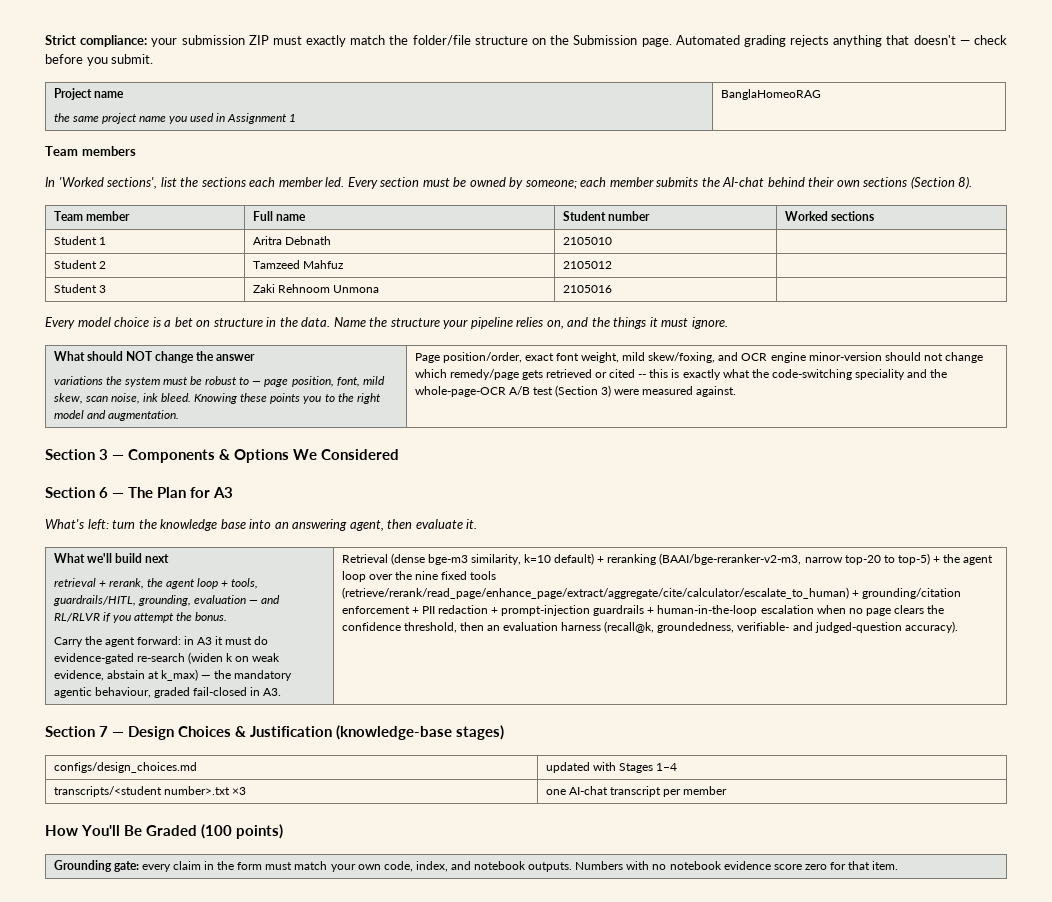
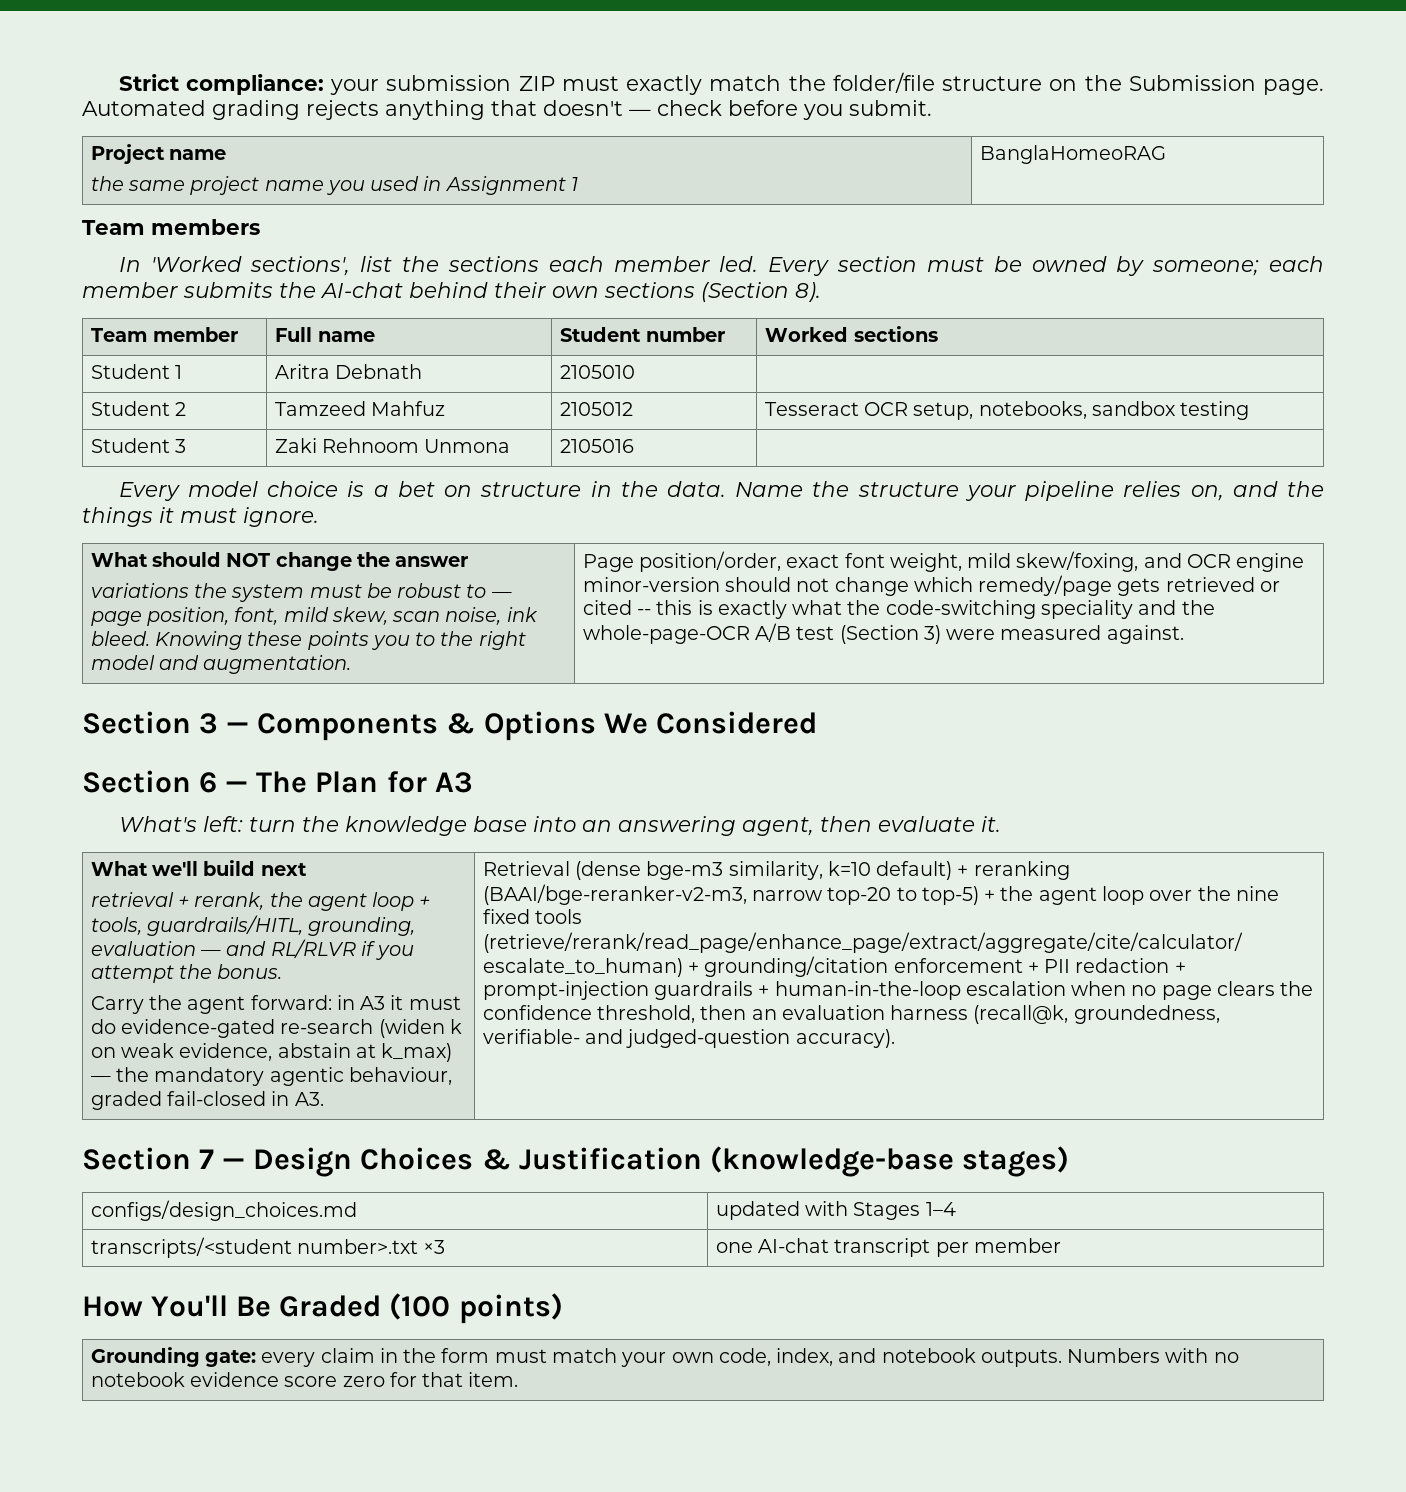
(612, 265) none -> [764,401,1250,420] Tesseract OCR setup, notebooks, sandbox testing

